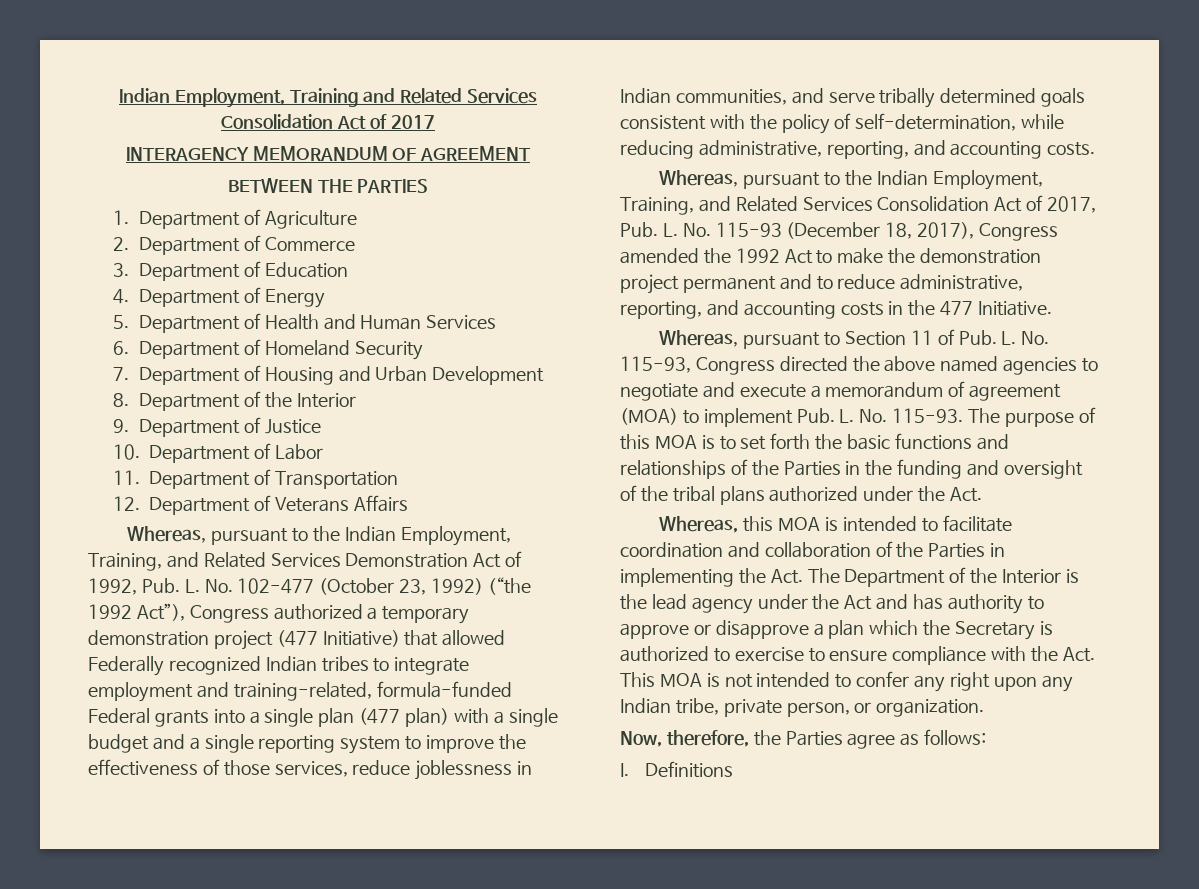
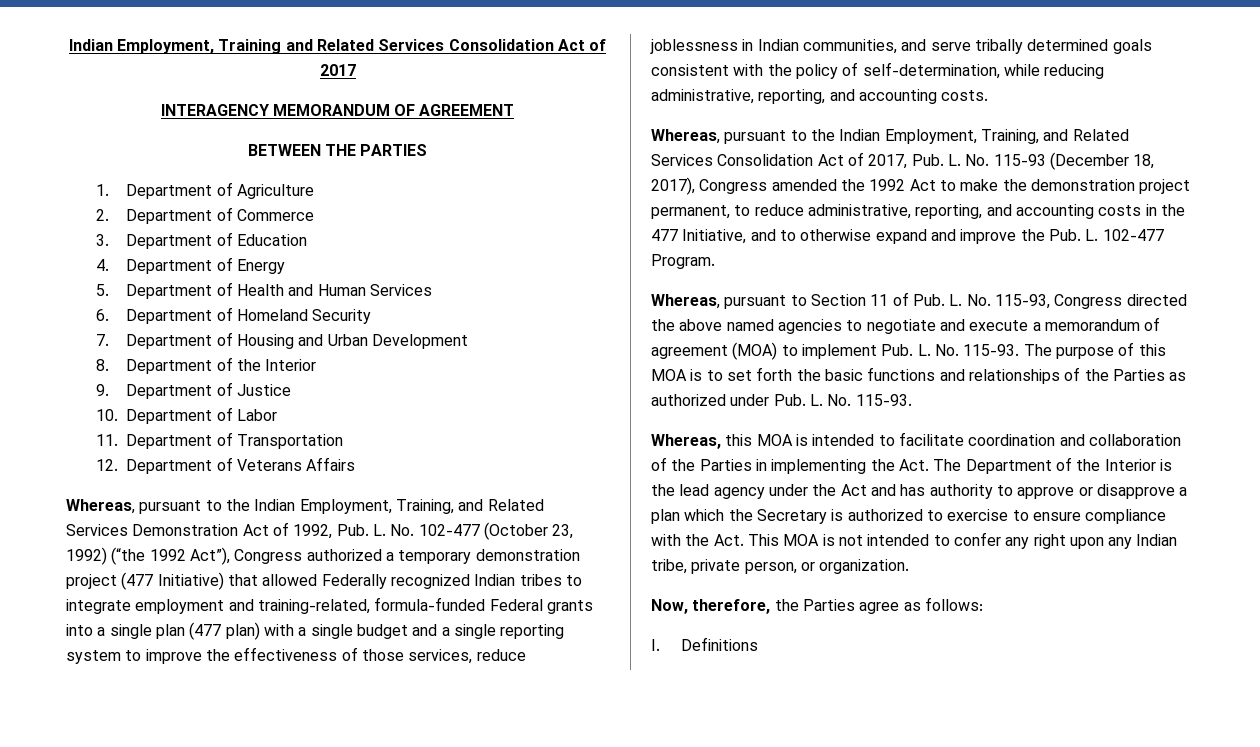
[682,274,812,293] permanent and -> [651,205,730,219] permanent,
[978,301,1053,316] Initiative. -> [682,229,1164,244] [651,254,715,269] Initiative, and to otherwise expand and improve the Pub. L. 102-477 Program.
[845,459,1083,479] [620,485,983,505] in the funding and oversight of the tribal plans authorized under the Act. -> [1169,372,1187,381] [651,394,912,406] as authorized under Pub. L. No. 115-93.

